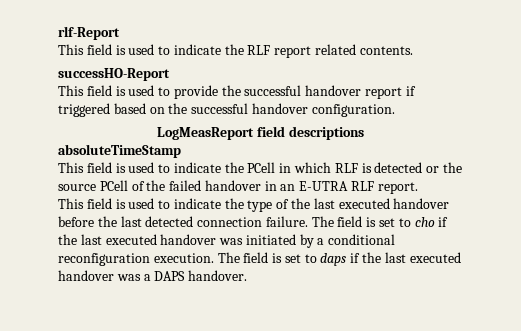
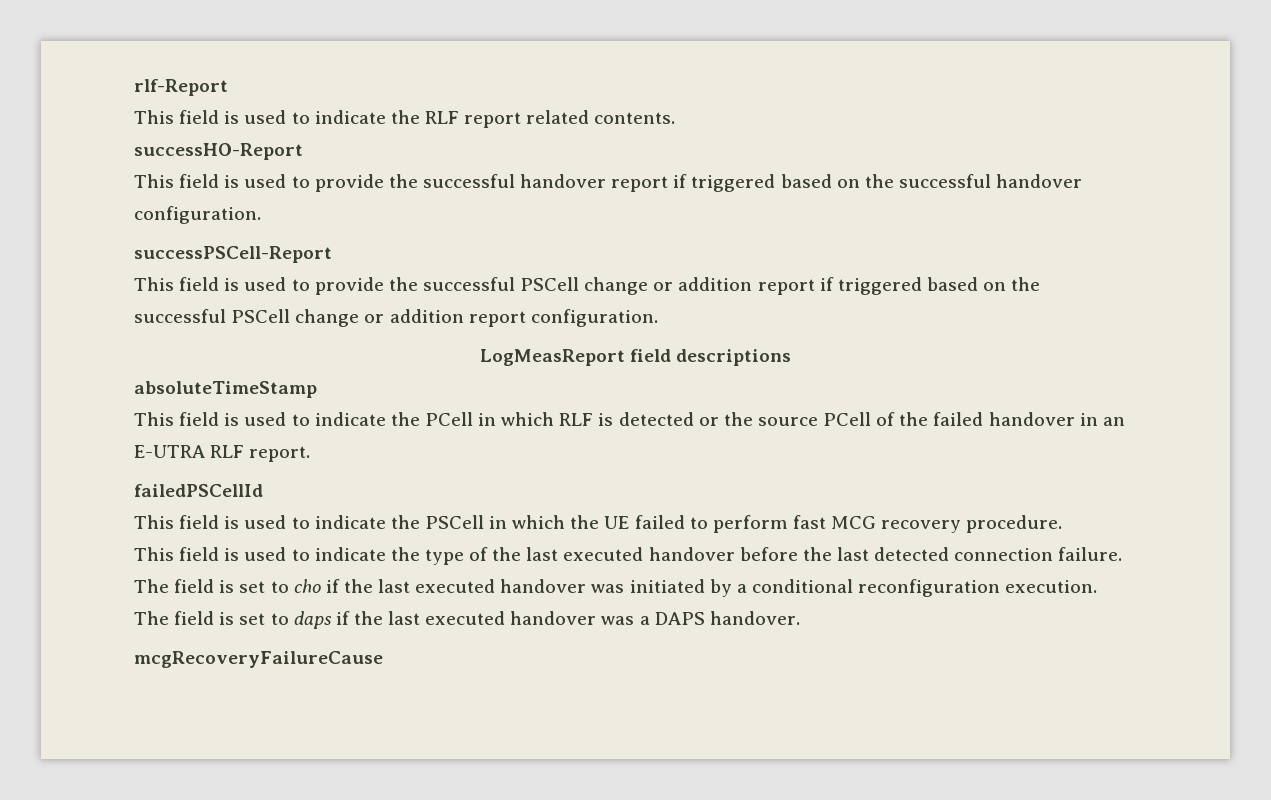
(395, 110) none -> [134,246,332,263] [134,277,1041,295] [134,309,658,327] // successPSCell-Report // This field is used to provide the successful PSCell change or addition report if triggered based on the successful PSCell change or addition report configuration.
(418, 188) none -> [134,484,263,497] [134,515,1063,533] // failedPSCellId // This field is used to indicate the PSCell in which the UE failed to perform fast MCG recovery procedure.
(248, 275) none -> [134,651,383,668] // mcgRecoveryFailureCause

